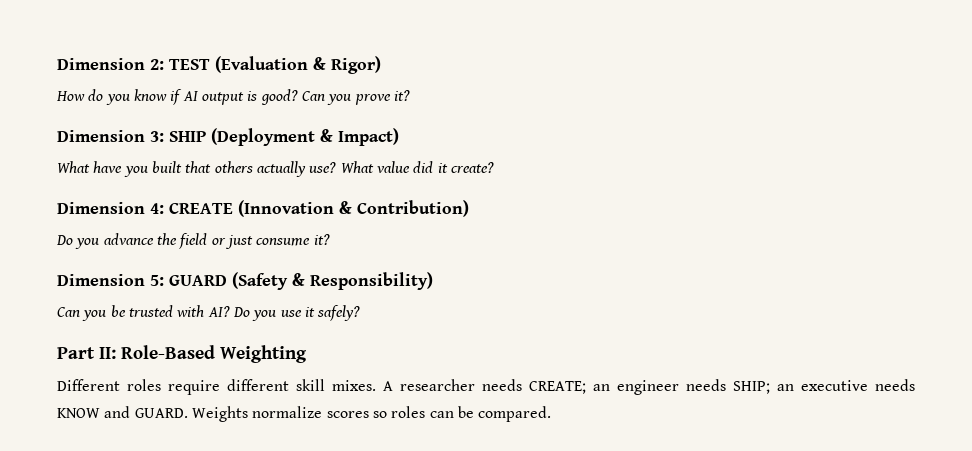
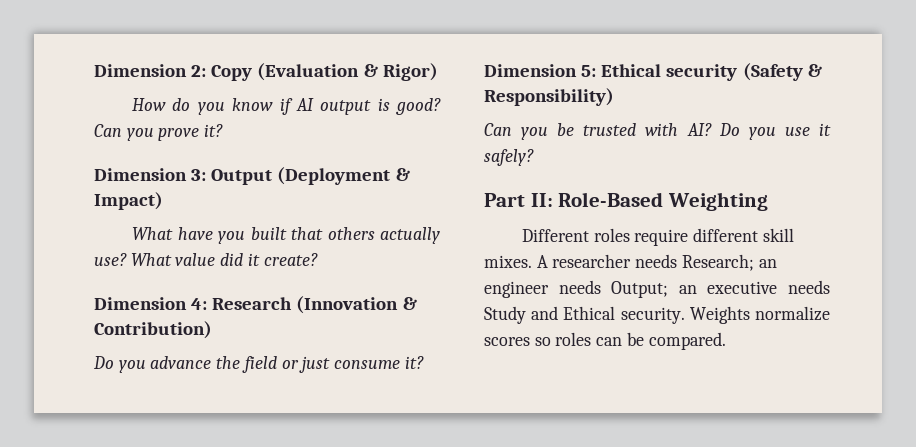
[169,59,210,70] TEST -> [211,65,253,81] Copy
[169,131,206,142] SHIP -> [211,169,273,185] Output
[169,203,233,214] CREATE -> [212,297,293,310] Research
[169,275,227,286] GUARD -> [601,64,738,81] Ethical security
[529,381,586,394] CREATE; -> [681,254,754,271] Research;
[733,381,770,394] SHIP; -> [611,281,669,298] Output;
[57,406,188,418] KNOW and GUARD. -> [484,306,685,324] Study and Ethical security.

